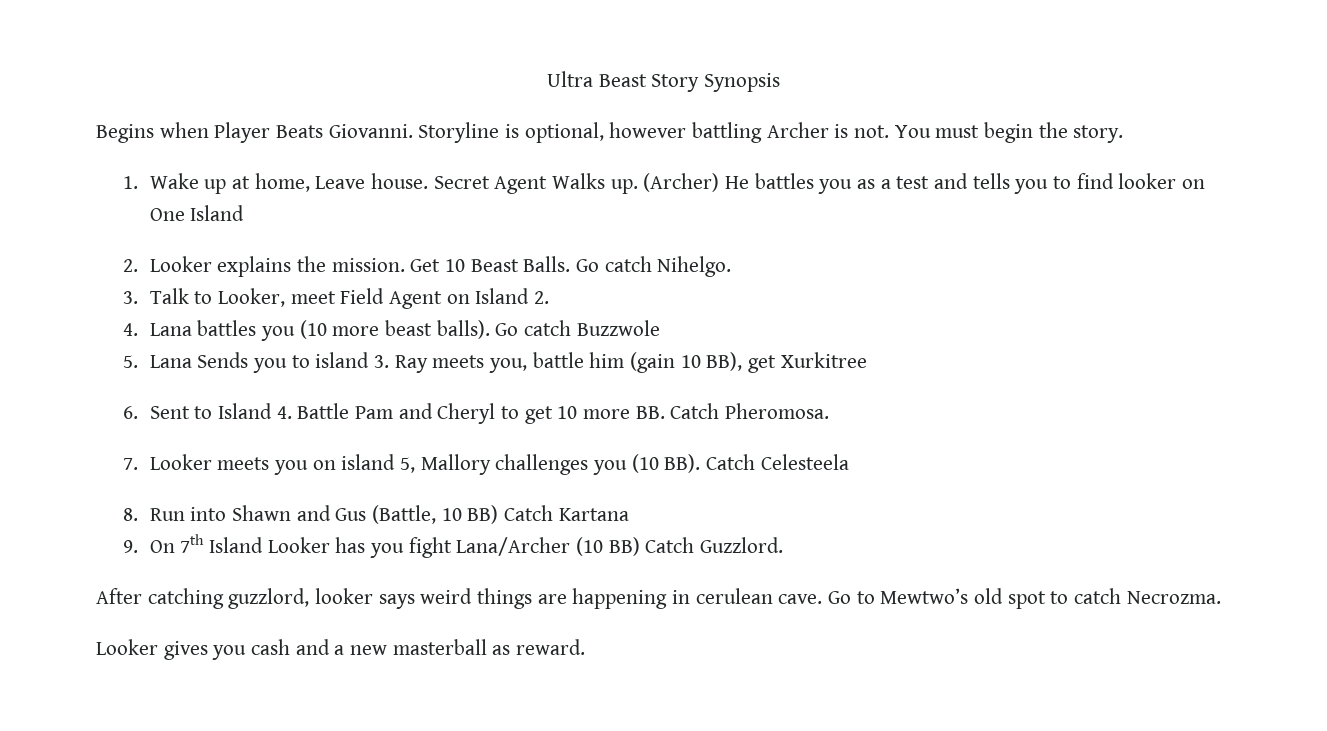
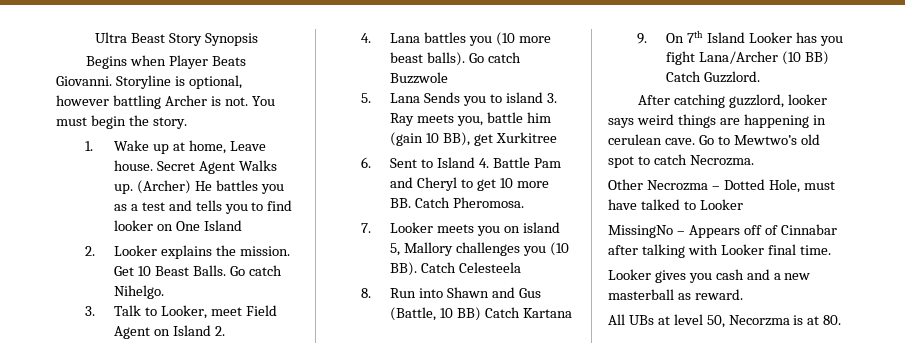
(1221, 597) none -> [608,179,835,193] [608,199,743,210] [608,224,837,238] [608,244,831,258] // Other Necrozma – Dotted Hole, must have talked to Looker // MissingNo – Appears off of Cinnabar after talking with Looker final time.
(586, 647) none -> [608,314,842,328] // All UBs at level 50, Necorzma is at 80.

